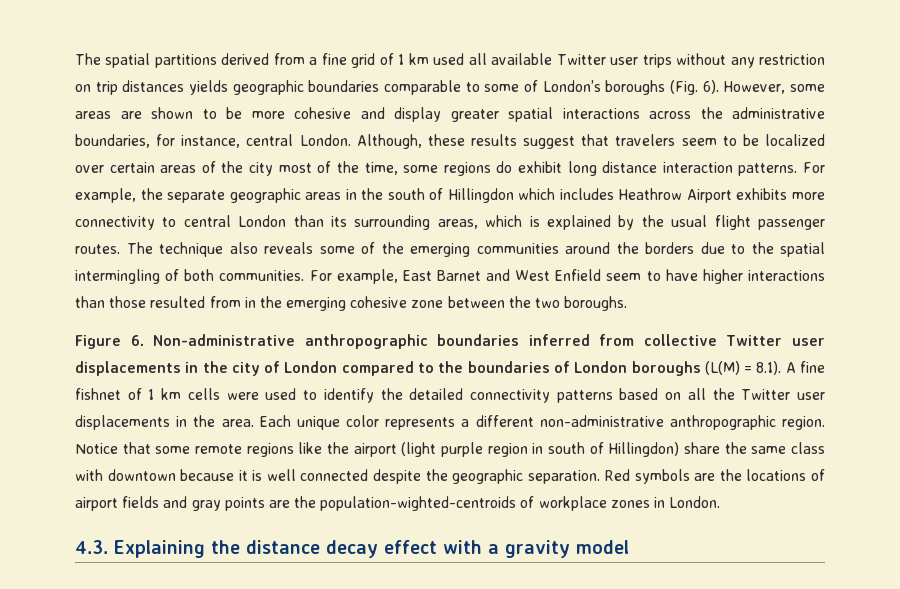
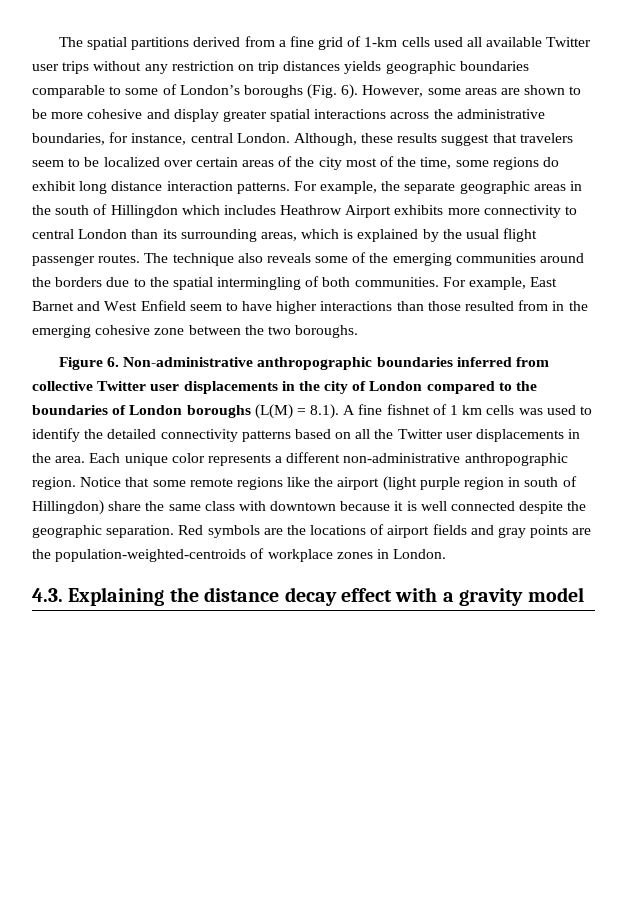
[398,53,429,65] 1 km -> [364,37,430,47] 1-km cells
[226,392,259,400] were -> [518,408,543,415] was
[320,496,517,511] population-wighted-centroids -> [55,549,247,562] population-weighted-centroids

